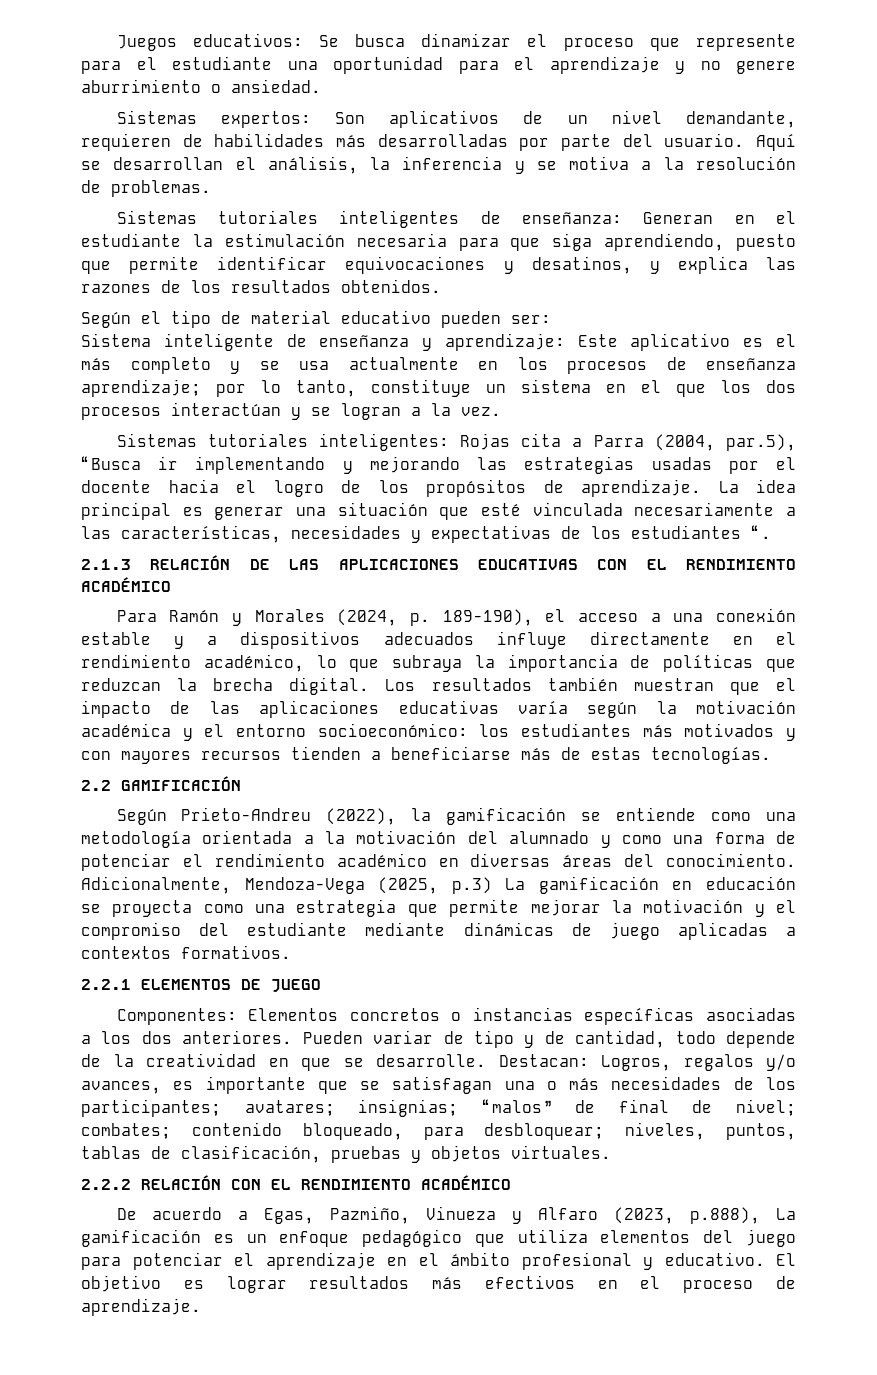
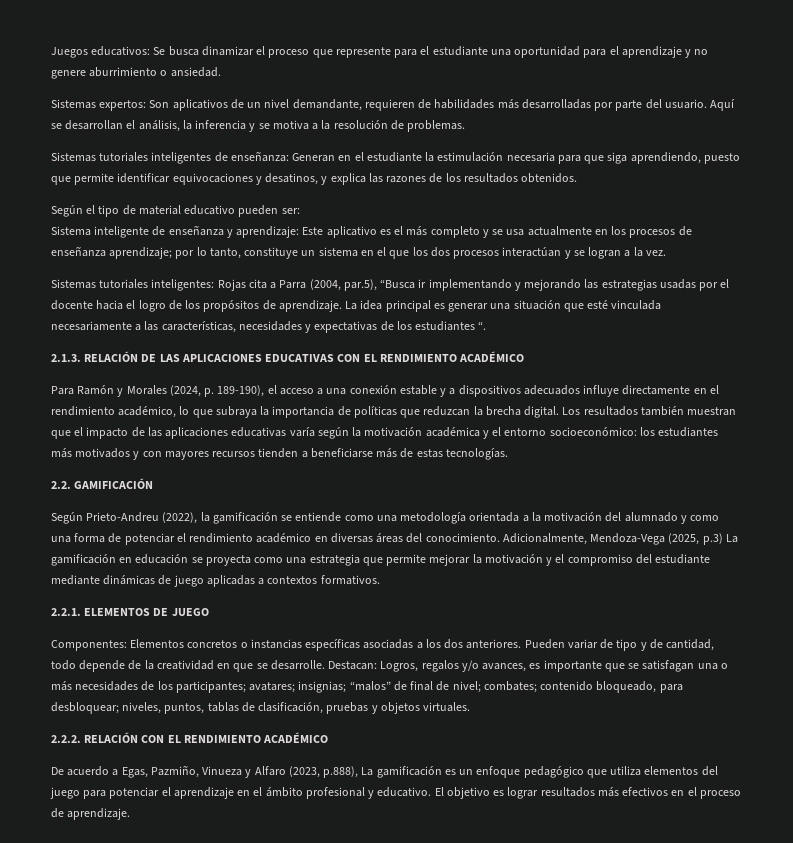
[81,559,131,570] 2.1.3 -> [51,354,81,362] 2.1.3.
[81,780,111,791] 2.2 -> [51,481,71,489] 2.2.
[81,979,131,990] 2.2.1 -> [51,608,81,616] 2.2.1.
[81,1179,131,1190] 2.2.2 -> [51,735,81,743] 2.2.2.

